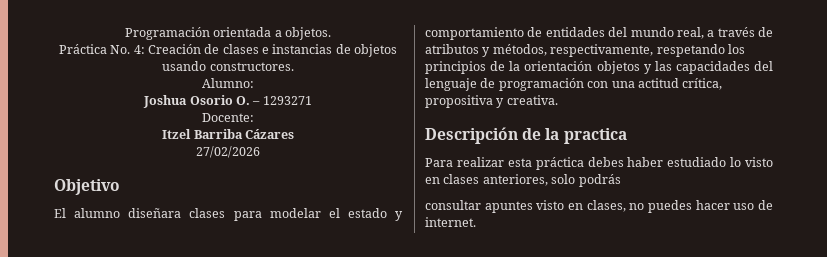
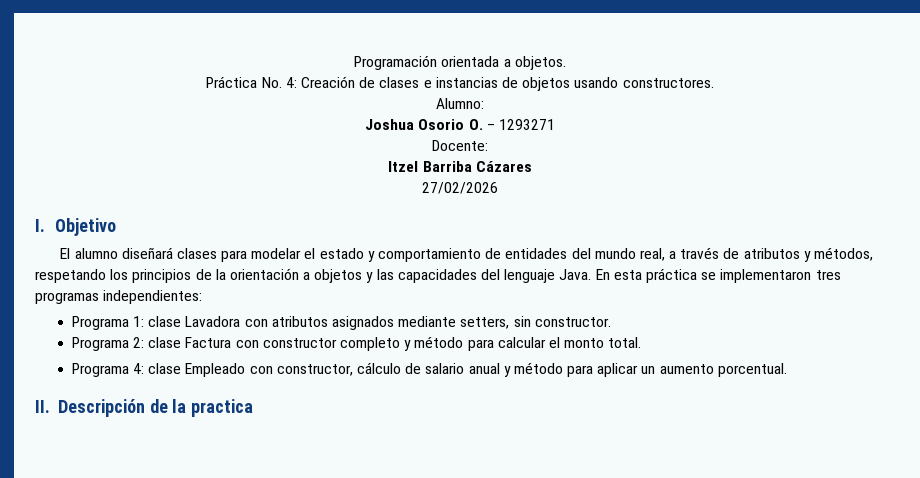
(260, 152) none -> [35,219,45,232] I.
[128,208,182,218] diseñara -> [121,247,173,259] diseñará
[550,44,654,57] respectivamente, -> (874, 254) none
(593, 66) none -> [303,272,311,280] a
[480,78,723,91] [425,95,558,108] [425,127,627,144] [425,157,773,170] [425,174,621,187] [425,200,773,213] [425,217,476,227] de programación con una actitud crítica, propositiva y creativa. // Descripción de la practica // Para realizar esta práctica debes haber estudiado lo visto en clases anteriores, solo podrás // consultar apuntes visto en clases, no puedes hacer uso de internet. -> [559,268,841,283] [35,290,203,304] [71,316,611,330] [71,336,642,351] [71,362,787,377] [35,399,254,417] Java. En esta práctica se implementaron tres programas independientes: // Programa 1: clase Lavadora con atributos asignados mediante setters, sin constructor. // Programa 2: clase Factura con constructor completo y método para calcular el monto total. // Programa 4: clase Empleado con constructor, cálculo de salario anual y método para aplicar un aumento porcentual. // II. Descripción de la practica

